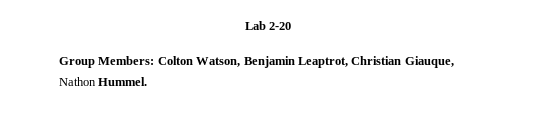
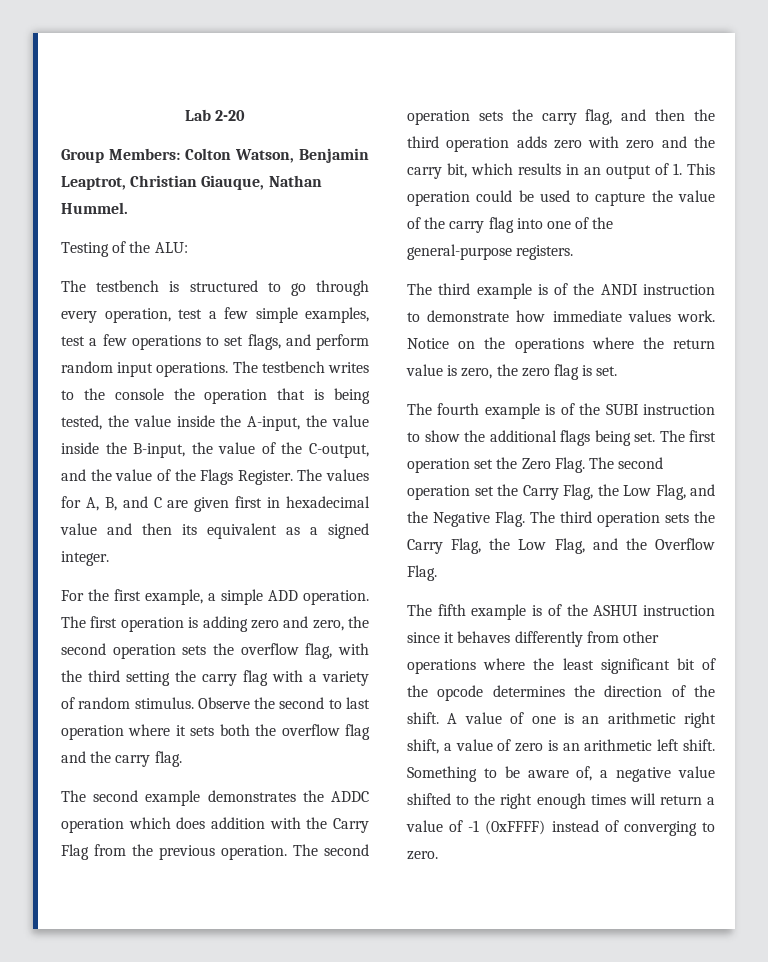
[59,77,96,86] Nathon -> [268,175,322,187] Nathan
(148, 81) none -> [61,241,188,257] [61,280,369,296] [61,307,369,323] [61,334,369,350] [61,361,369,377] [61,388,370,404] [61,415,369,431] [61,442,369,458] [61,469,369,485] [61,496,370,512] [60,523,369,539] [61,551,109,566] [61,589,369,605] [61,616,369,632] [61,643,369,659] [61,670,369,686] [61,697,370,709] [61,724,370,740] [61,751,182,767] [61,790,369,806] [61,817,369,833] [61,844,369,860] [407,109,715,125] [407,136,715,152] [407,163,715,179] [407,190,715,206] [407,217,614,233] [407,244,574,260] [407,283,715,299] [407,310,715,322] [407,337,715,353] [406,364,618,380] [407,403,715,419] [407,430,716,446] [407,457,664,473] [407,484,715,500] [407,511,715,527] [407,538,715,554] [407,565,437,581] [407,604,715,620] [407,631,659,647] [407,658,716,674] [407,685,715,701] [407,712,716,728] [407,739,715,754] [407,766,715,782] [407,793,715,809] [406,820,715,836] [407,851,438,860] // Testing of the ALU: // The testbench is structured to go through every operation, test a few simple examples, test a few operations to set flags, and perform random input operations. The testbench writes to the console the operation that is being tested, the value inside the A-input, the value inside the B-input, the value of the C-output, and the value of the Flags Register. The values for A, B, and C are given first in hexadecimal value and then its equivalent as a signed integer. // For the first example, a simple ADD operation. The first operation is adding zero and zero, the second operation sets the overflow flag, with the third setting the carry flag with a variety of random stimulus. Observe the second to last operation where it sets both the overflow flag and the carry flag. // The second example demonstrates the ADDC operation which does addition with the Carry Flag from the previous operation. The second operation sets the carry flag, and then the third operation adds zero with zero and the carry bit, which results in an output of 1. This operation could be used to capture the value of the carry flag into one of the general-purpose registers. // The third example is of the ANDI instruction to demonstrate how immediate values work. Notice on the operations where the return value is zero, the zero flag is set. // The fourth example is of the SUBI instruction to show the additional flags being set. The first operation set the Zero Flag. The second operation set the Carry Flag, the Low Flag, and the Negative Flag. The third operation sets the Carry Flag, the Low Flag, and the Overflow Flag. // The fifth example is of the ASHUI instruction since it behaves differently from other operations where the least significant bit of the opcode determines the direction of the shift. A value of one is an arithmetic right shift, a value of zero is an arithmetic left shift. Something to be aware of, a negative value shifted to the right enough times will return a value of -1 (0xFFFF) instead of converging to zero.

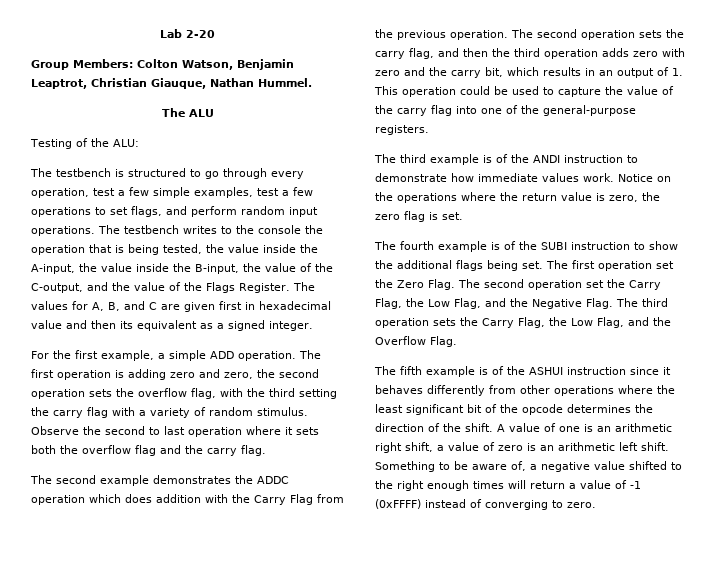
(128, 208) none -> [161,108,214,117] // The ALU

